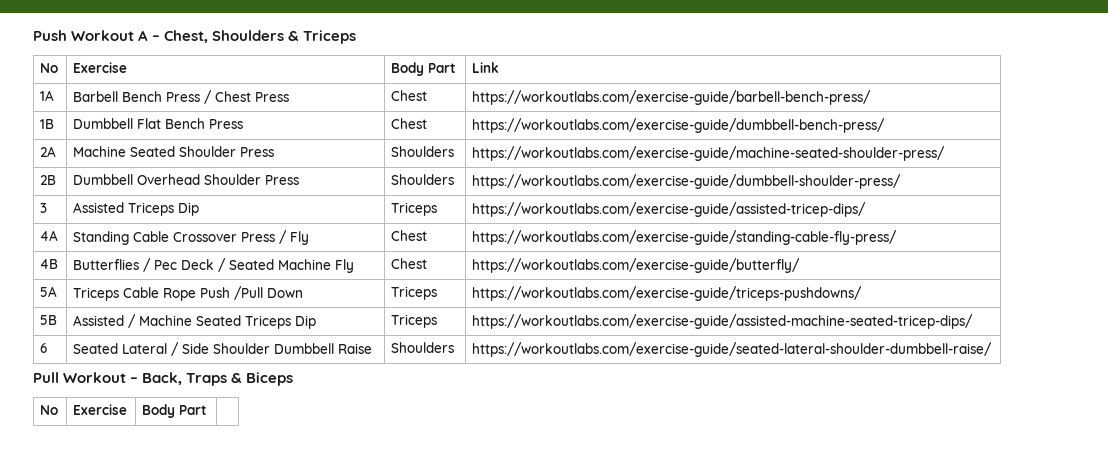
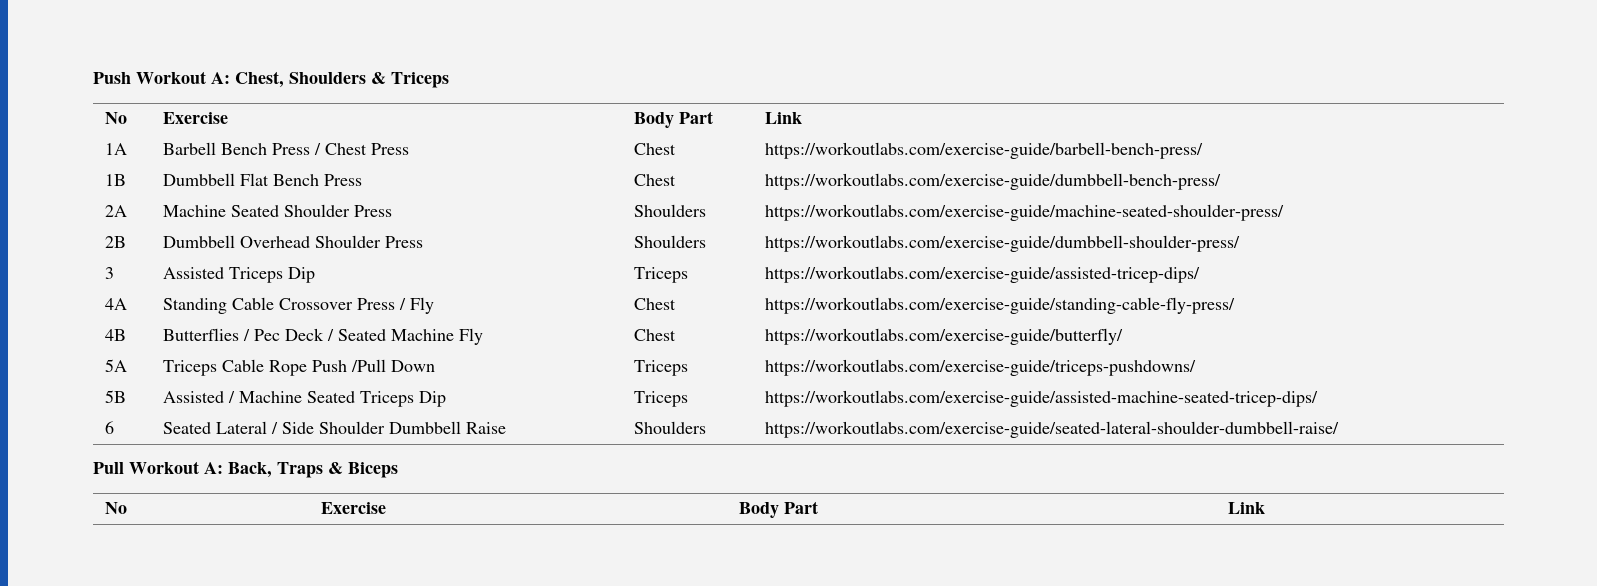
[138,30,161,41] A – -> [211,72,230,84] A:
[130,377,139,383] – -> [204,462,223,474] A:
(208, 410) none -> [1227,502,1265,514] Link

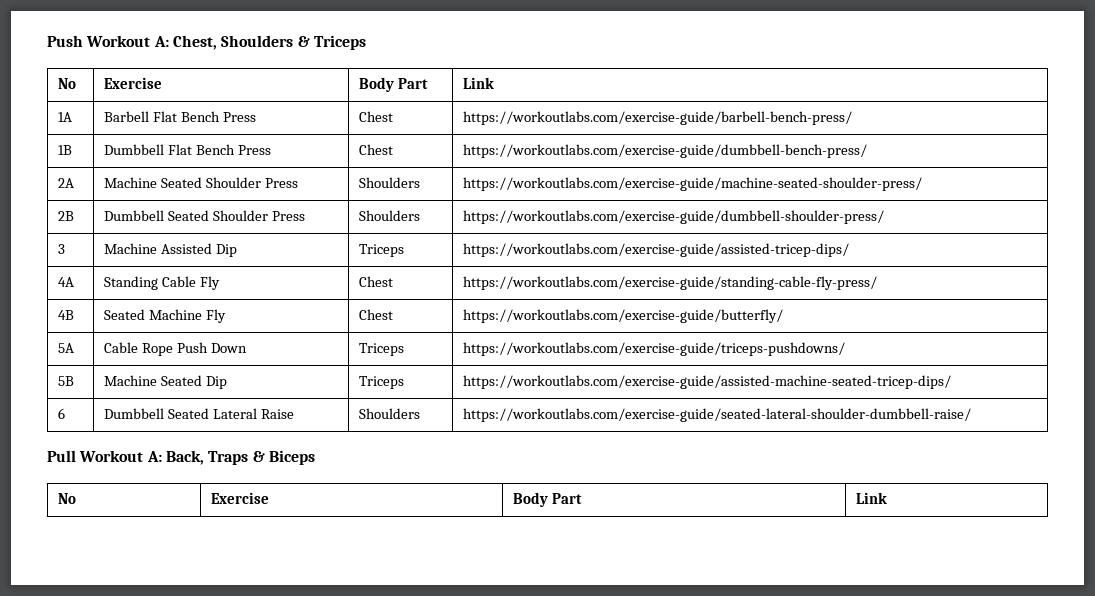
[220,143,409,155] Bench Press / Chest Press -> [153,111,257,122] Flat Bench Press
[239,236,310,248] Overhead -> [168,210,210,221] Seated
[162,267,283,283] Assisted Triceps -> [104,243,213,254] Machine Assisted
[278,298,406,310] Crossover Press / -> (197, 281) none
[162,328,334,341] Butterflies / Pec Deck / -> (75, 315) none
[162,360,217,376] Triceps -> (75, 348) none
[350,359,386,372] /Pull -> (209, 347) none
[162,391,414,407] Assisted / Machine Seated Triceps -> [104,375,203,386] Machine Seated
(114, 427) none -> [104,408,165,419] Dumbbell
[270,421,461,434] / Side Shoulder Dumbbell -> (258, 413) none

